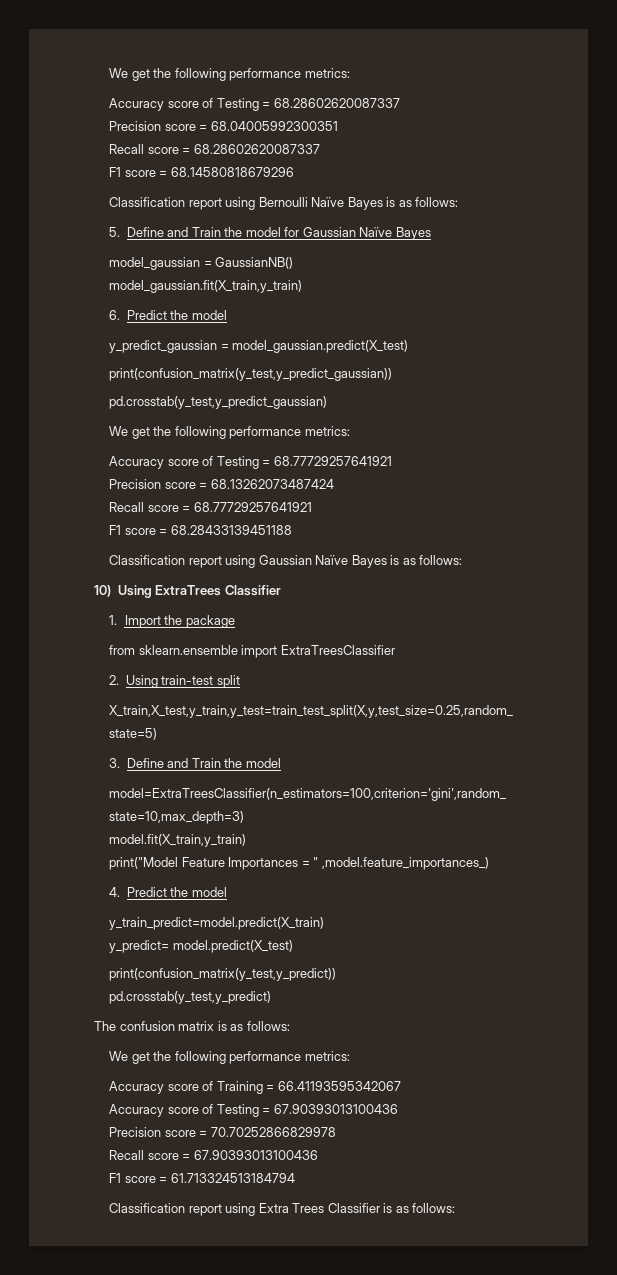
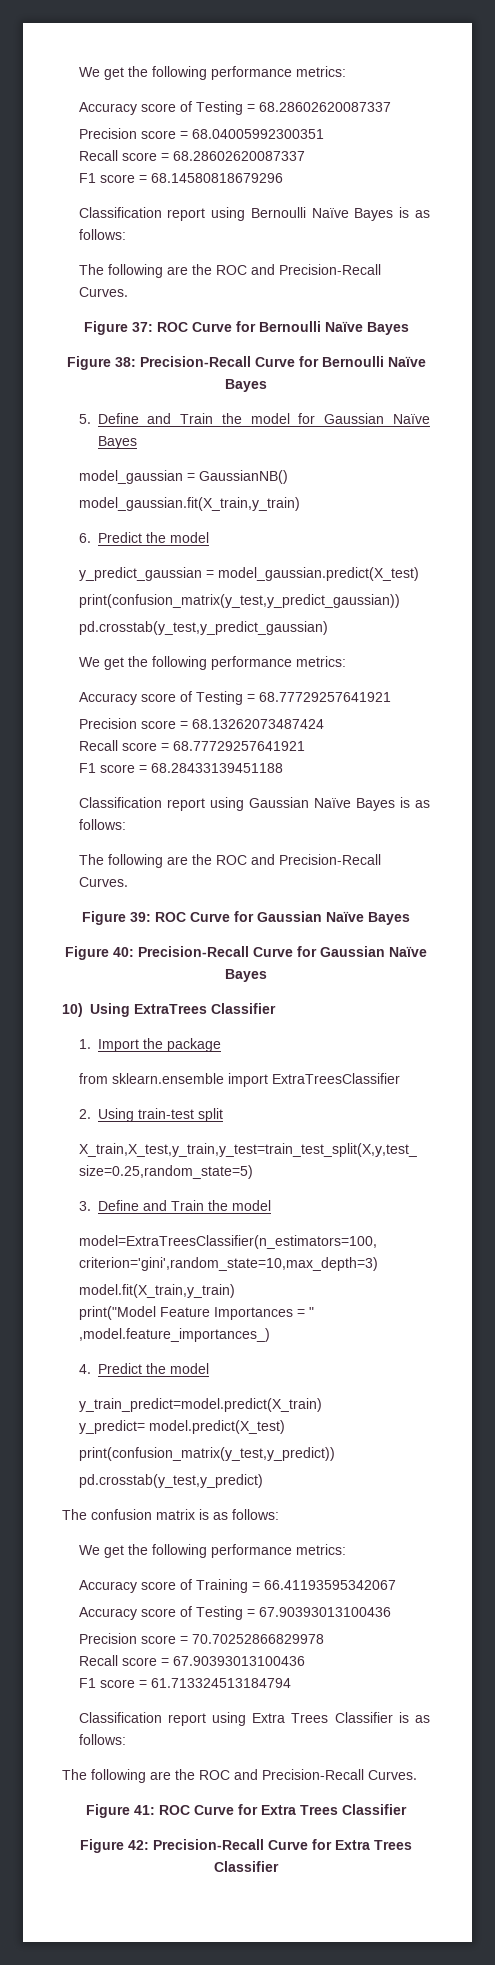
(459, 202) none -> [78,264,381,278] [78,287,128,297] [83,321,409,335] [66,356,426,370] [225,379,267,392] // The following are the ROC and Precision-Recall Curves. // Figure 37: ROC Curve for Bernoulli Naïve Bayes // Figure 38: Precision-Recall Curve for Bernoulli Naïve Bayes
(463, 560) none -> [78,854,381,868] [78,877,128,887] [82,911,410,925] [65,946,427,960] [225,969,267,982] // The following are the ROC and Precision-Recall Curves. // Figure 39: ROC Curve for Gaussian Naïve Bayes // Figure 40: Precision-Recall Curve for Gaussian Naïve Bayes
(456, 1208) none -> [62,1769,417,1783] [86,1804,407,1818] [80,1839,412,1853] [214,1861,279,1872] // The following are the ROC and Precision-Recall Curves. // Figure 41: ROC Curve for Extra Trees Classifier // Figure 42: Precision-Recall Curve for Extra Trees Classifier

